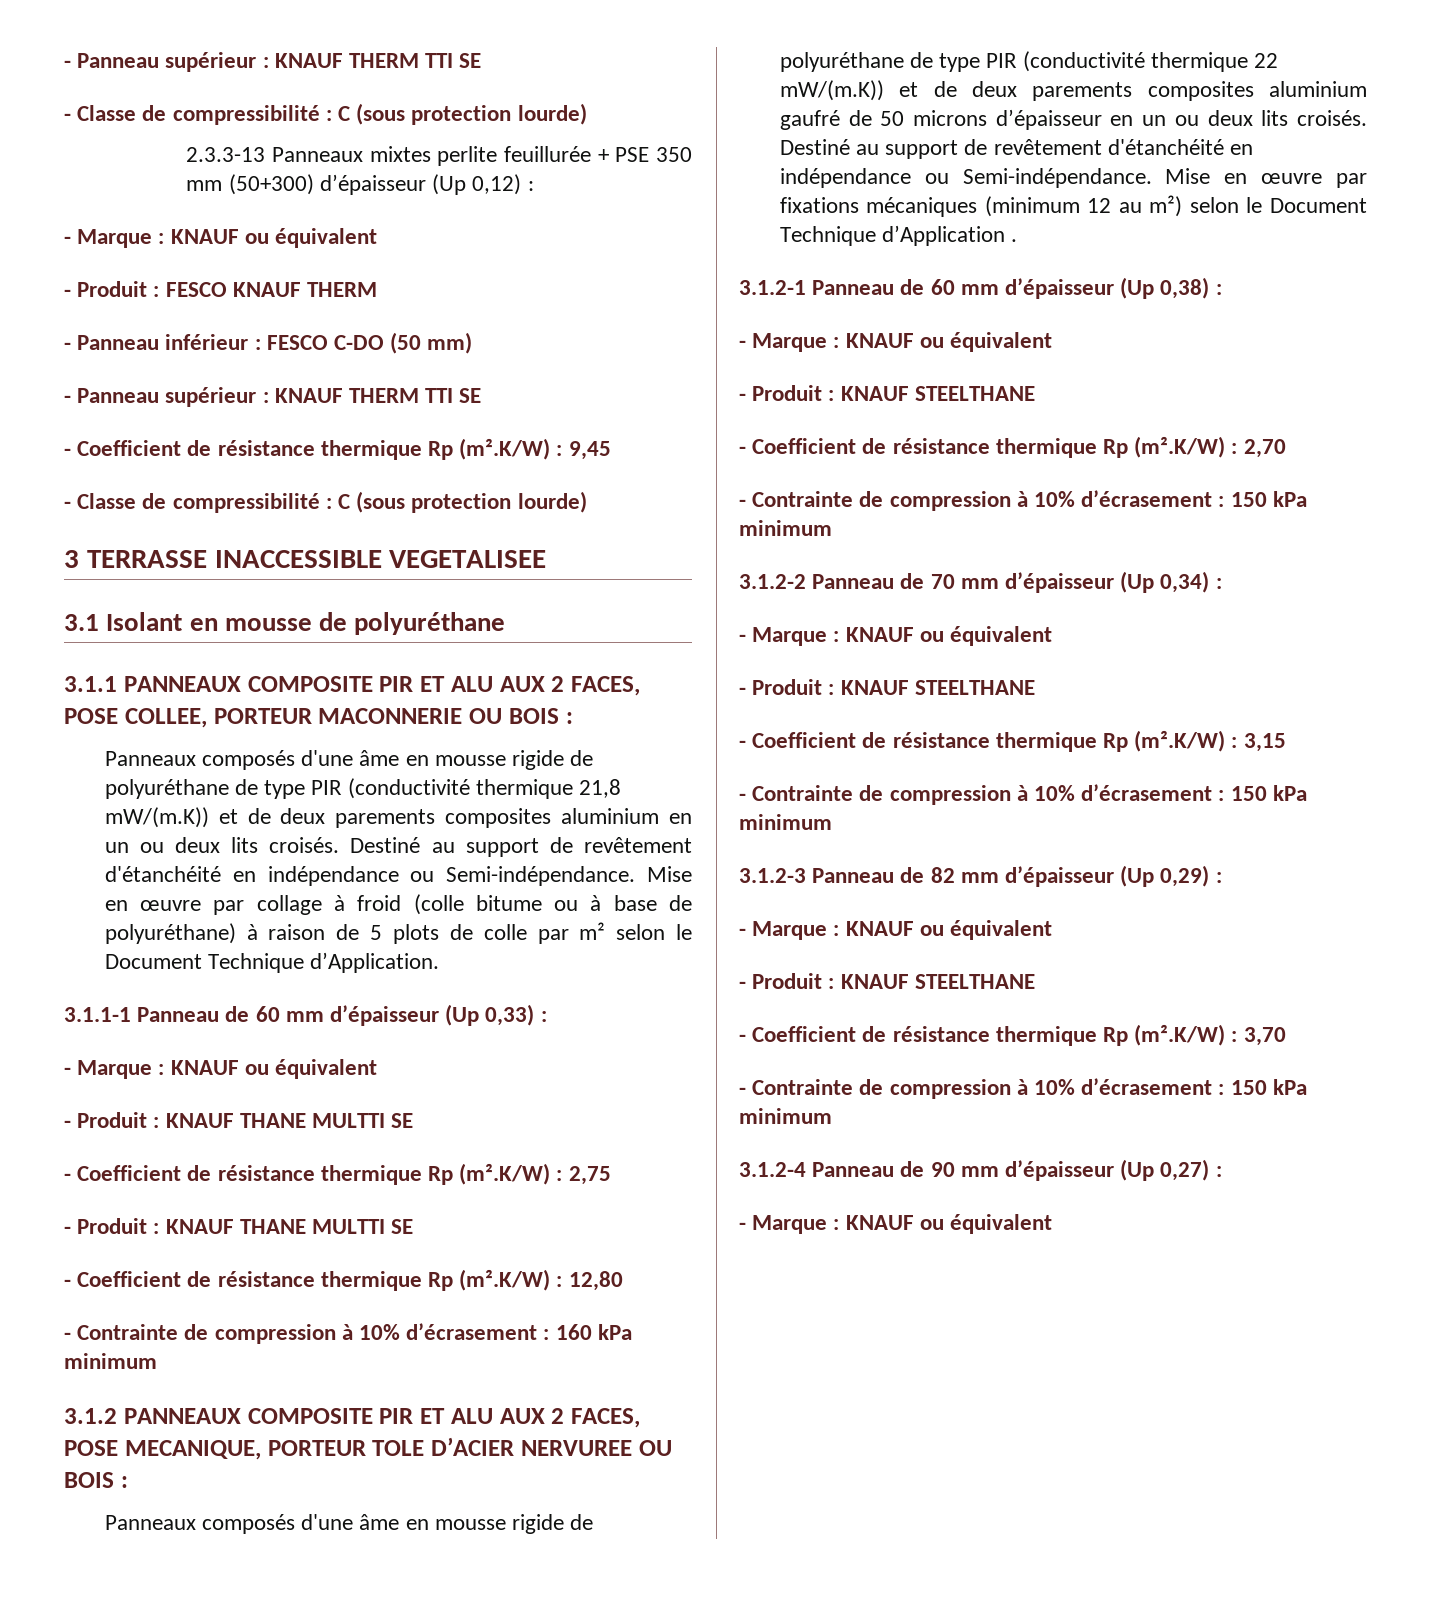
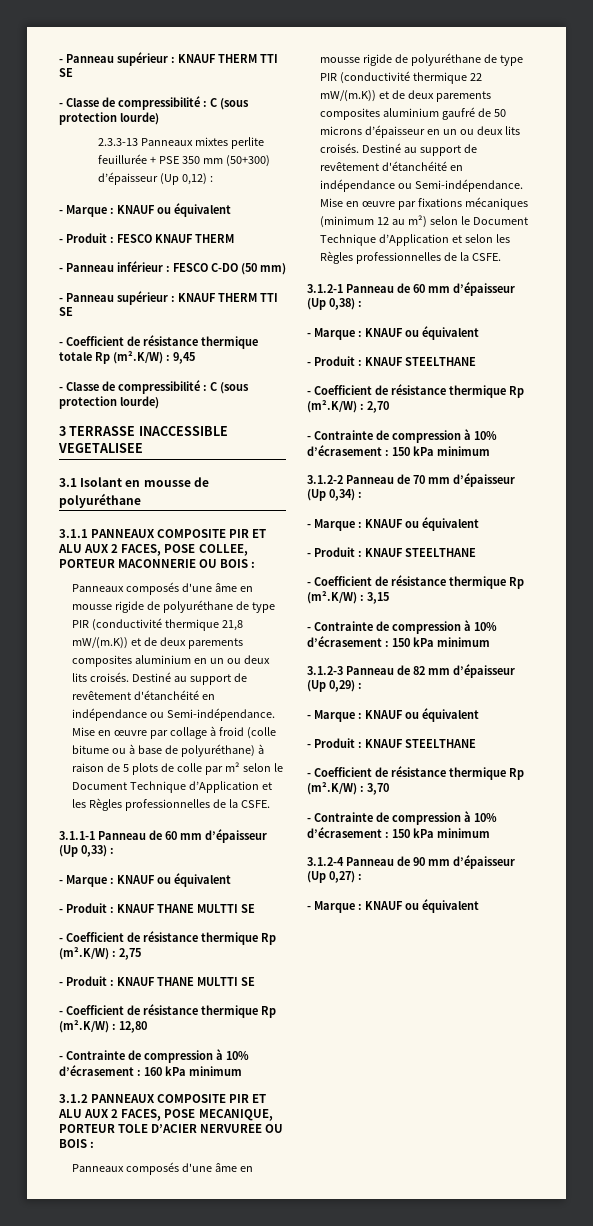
(422, 450) none -> [59,352,92,361] totale
[310,952,440,973] d’Application. -> [188,781,272,793] [71,798,270,811] d’Application et les Règles professionnelles de la CSFE.
[1011,239,1018,242] . -> [451,234,510,243] [319,251,501,264] et selon les Règles professionnelles de la CSFE.

